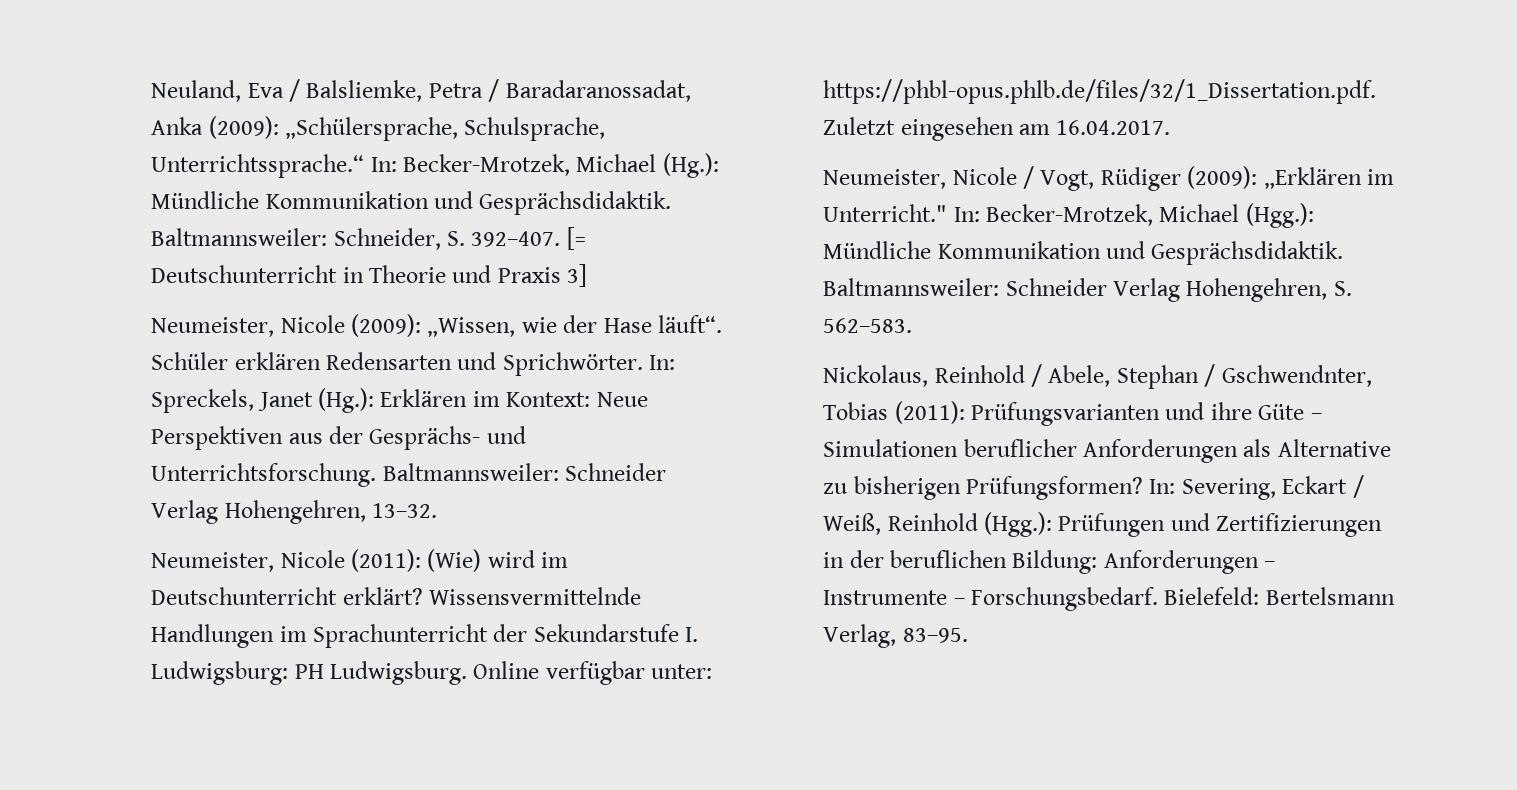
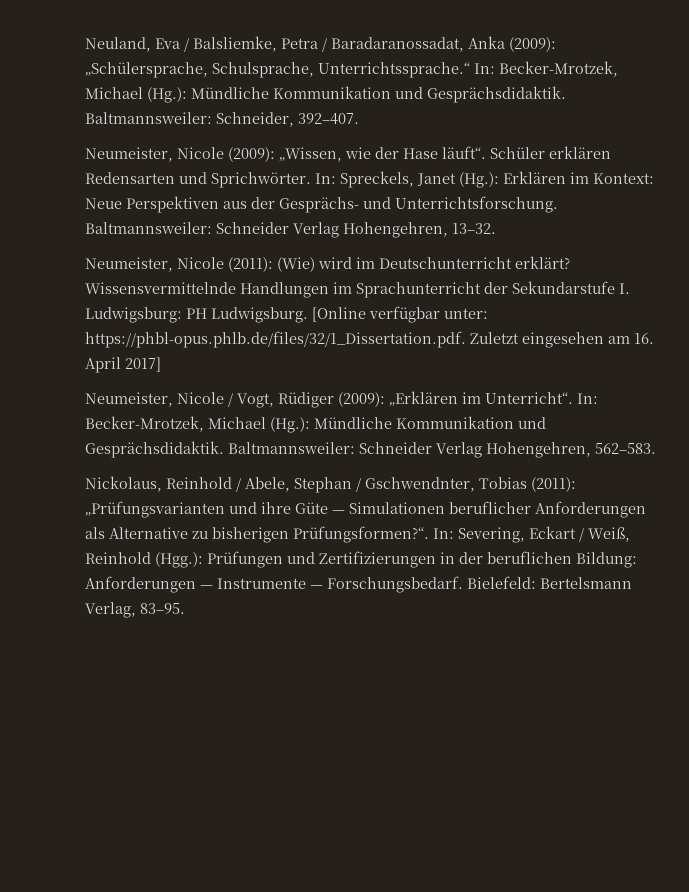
[446,231,465,246] S. -> (294, 119) none
[566,227,586,250] [151,264,588,287] [= Deutschunterricht in Theorie und Praxis 3] -> (359, 119) none
[473,661,540,679] Online -> [311,307,366,322] [Online
[1056,120,1171,135] 16.04.2017. -> [633,333,654,344] [84,357,161,373] 16. April 2017]
[823,203,1314,228] Unterricht." In: Becker-Mrotzek, Michael (Hgg.): -> [484,392,598,404] [84,416,310,433] Unterricht“. In: Becker-Mrotzek, Michael (Hg.):
[1333,281,1352,296] S. -> (591, 450) none
[970,402,1160,426] Prüfungsvarianten -> [84,501,225,518] „Prüfungsvarianten
[1310,413,1322,420] – -> [331,510,345,514] —
[965,476,1143,500] Prüfungsformen? -> [292,526,429,543] Prüfungsformen?“.
[1264,561,1276,568] [823,590,965,605] – Instrumente – -> [199,578,323,589] — Instrumente —

